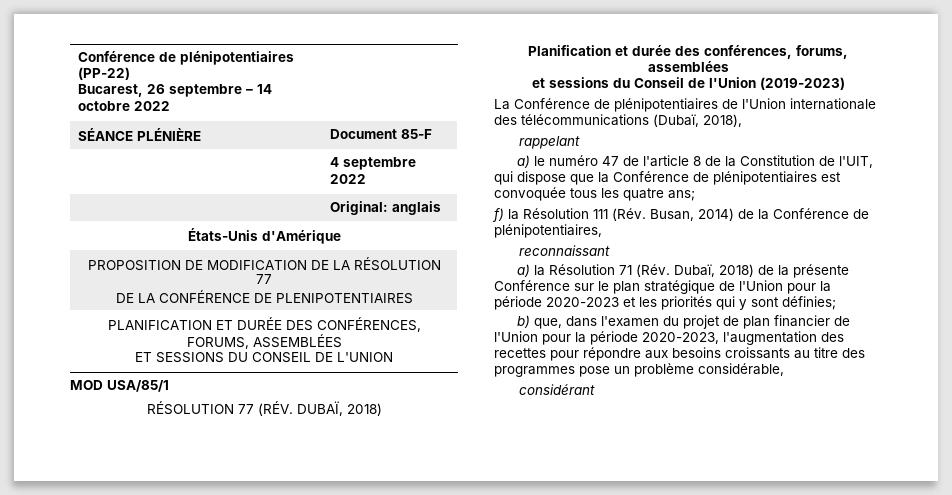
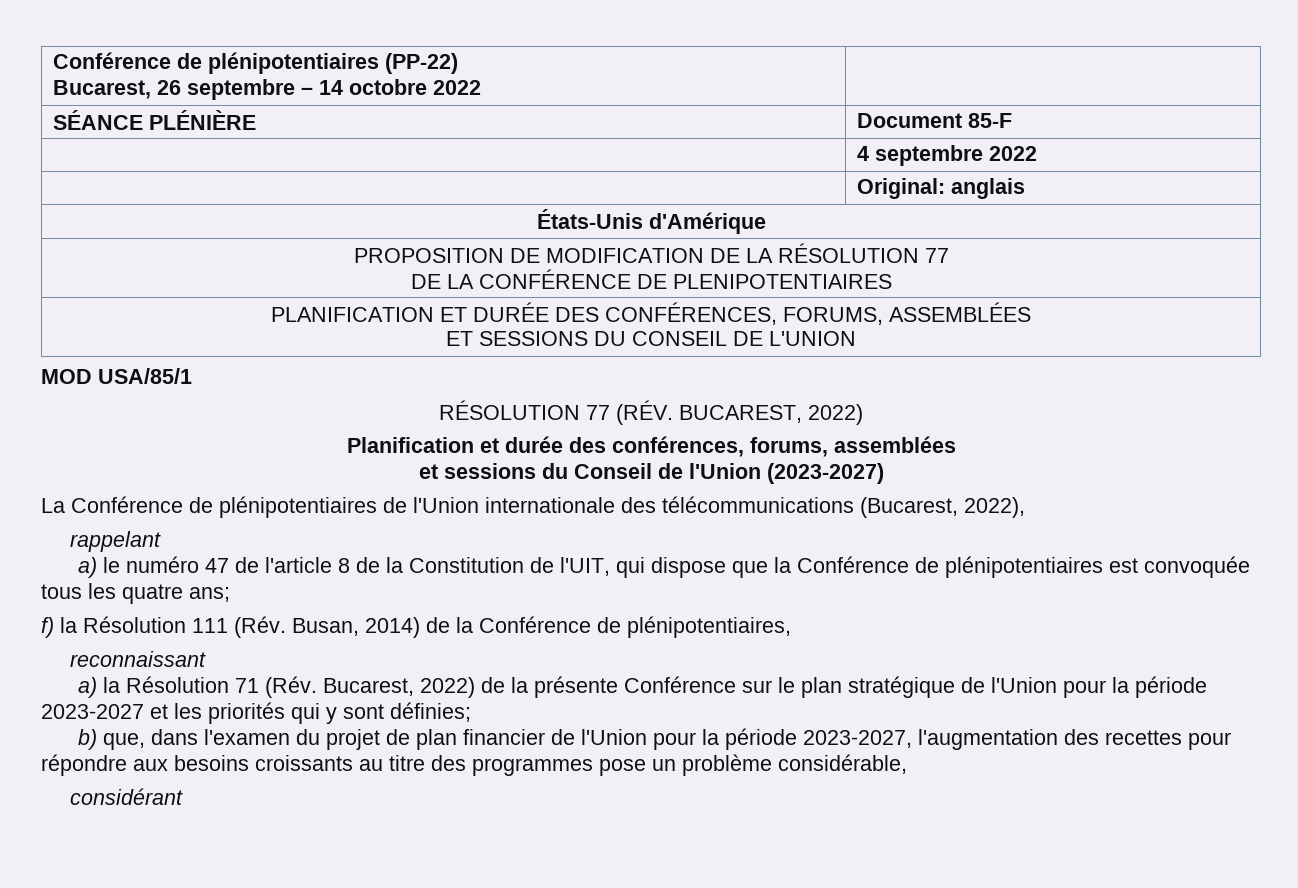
[296,401,382,416] DUBAÏ, 2018) -> [679,404,863,425] BUCAREST, 2022)
[759,77,845,90] (2019-2023) -> [766,463,884,484] (2023-2027)
[653,114,742,127] (Dubaï, 2018), -> [860,497,1025,518] (Bucarest, 2022),
[674,264,755,277] Dubaï, 2018) -> [322,677,475,698] Bucarest, 2022)
[546,297,619,307] 2020-2023 -> [41,704,144,719] 2023-2027
[642,332,719,344] 2020-2023, -> [802,730,912,748] 2023-2027,

